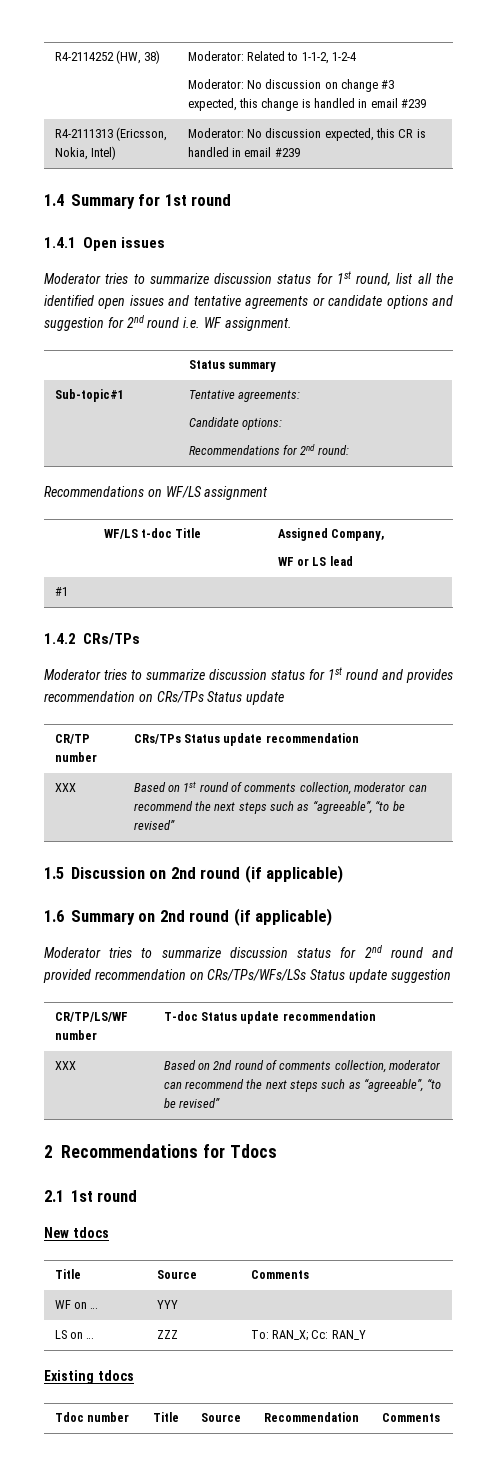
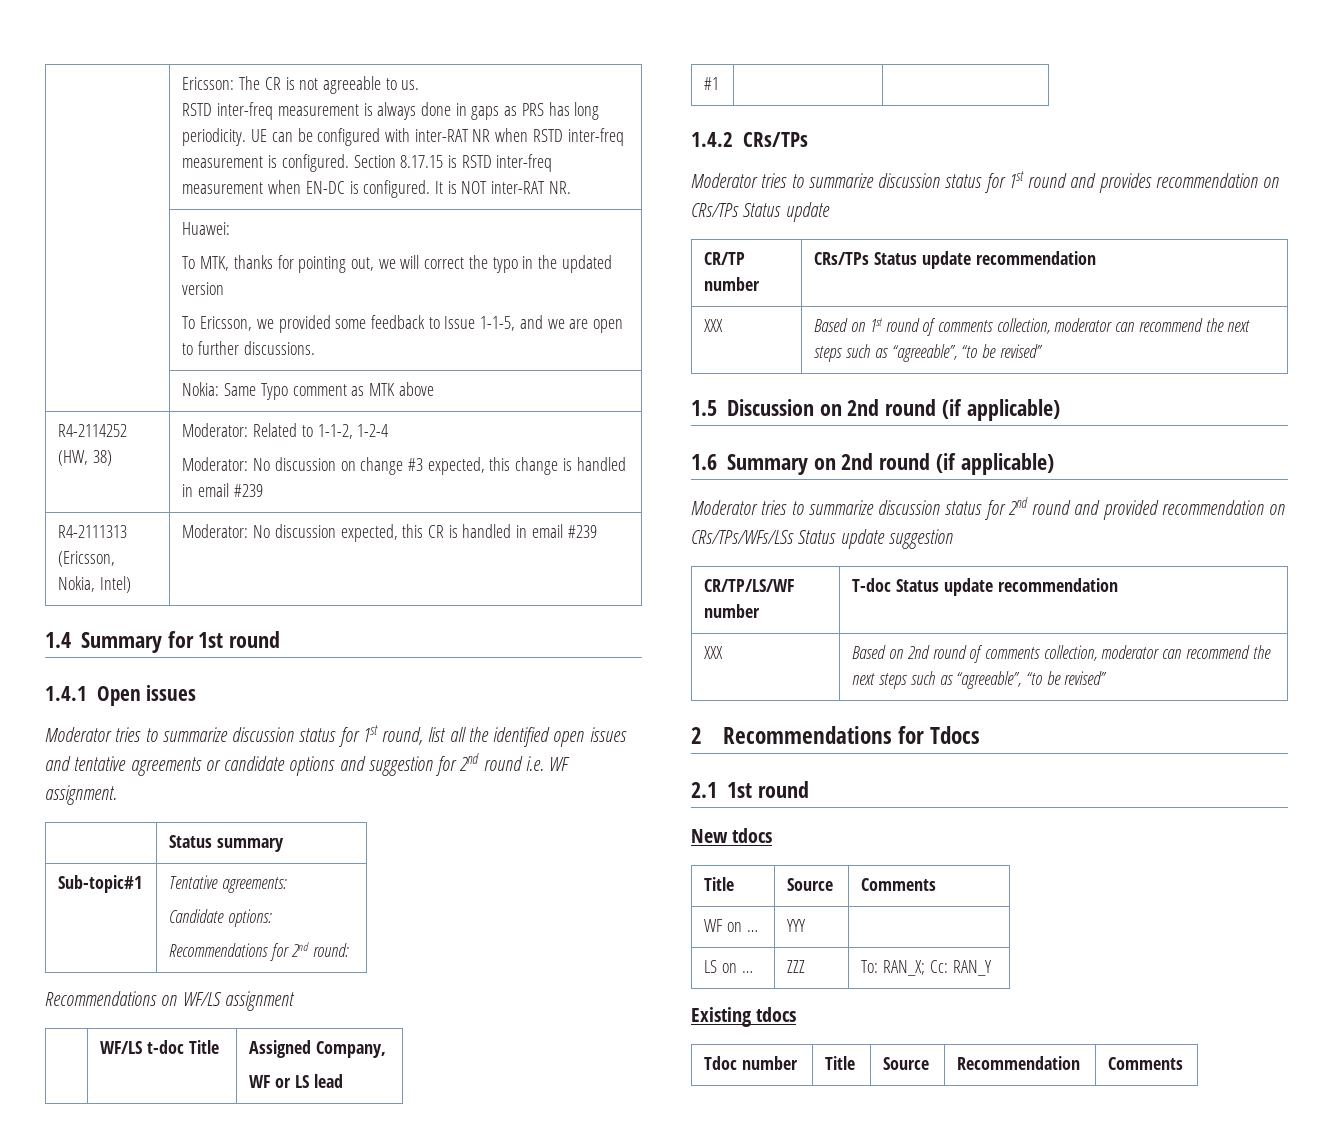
(54, 56) none -> [182,76,420,94] [182,102,600,120] [182,128,624,146] [182,154,553,172] [182,180,571,198] [182,222,231,235] [182,255,612,273] [182,282,225,295] [182,315,624,333] [182,341,315,355] [182,382,434,400] | Ericsson: The CR is not agreeable to us. // RSTD inter-freq measurement is always done in gaps as PRS has long periodicity. UE can be configured with inter-RAT NR when RSTD inter-freq measurement is configured. Section 8.17.15 is RSTD inter-freq measurement when EN-DC is configured. It is NOT inter-RAT NR. // | Huawei: // To MTK, thanks for pointing out, we will correct the typo in the updated version // To Ericsson, we provided some feedback to Issue 1-1-5, and we are open to further discussions. // | Nokia: Same Typo comment as MTK above //

